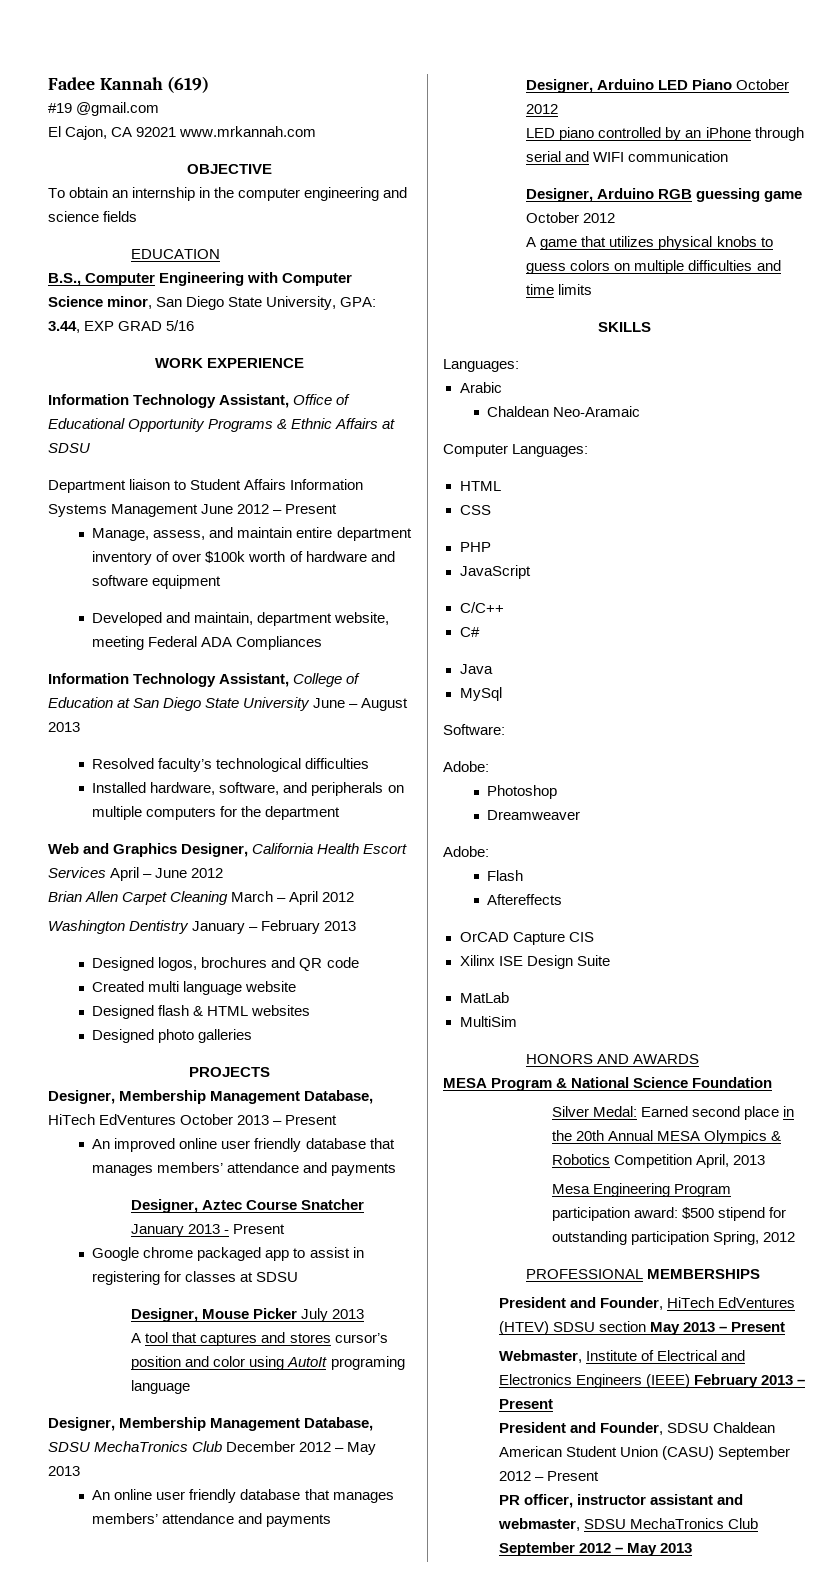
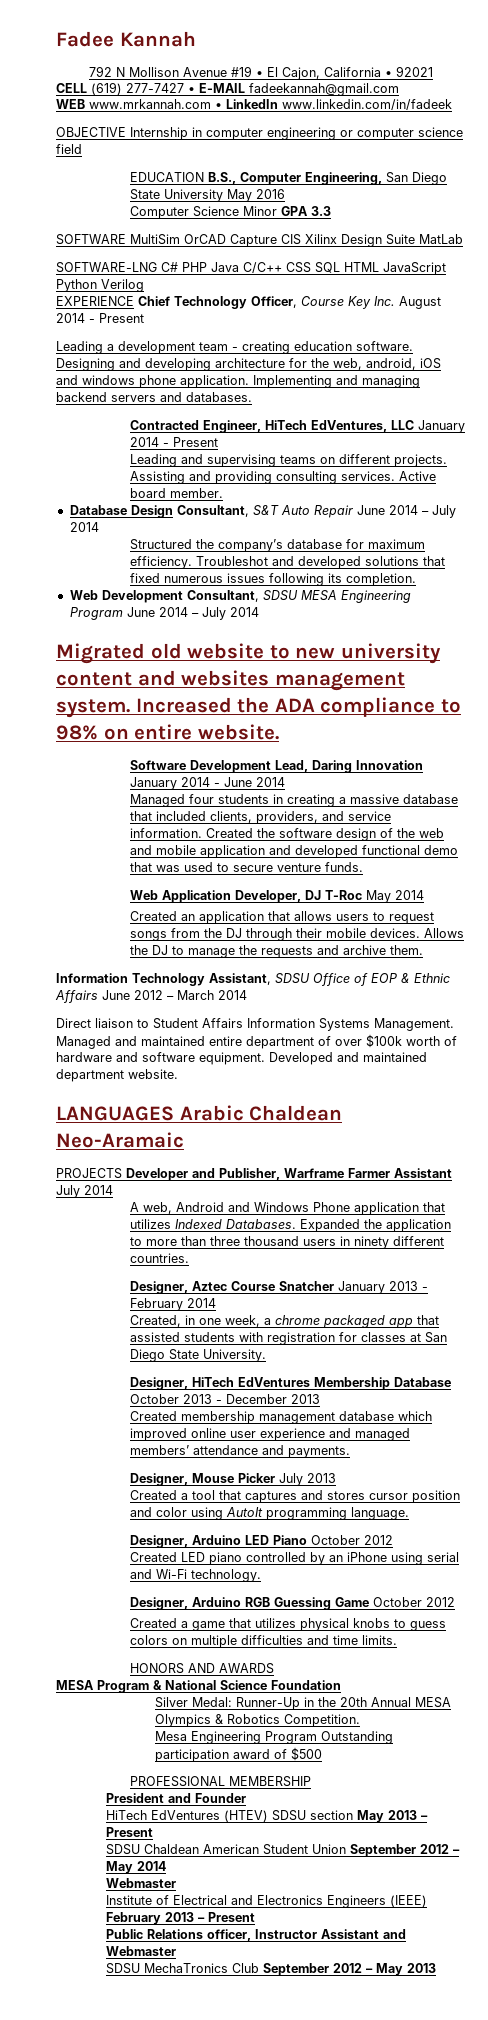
[167,76,210,93] [48,102,160,116] [48,126,317,140] [187,164,272,174] [48,187,408,201] [48,211,138,222] (619) // #19 @gmail.com // El Cajon, CA 92021 www.mrkannah.com // OBJECTIVE // To obtain an internship in the computer engineering and science fields -> [89,66,433,80] [56,82,399,96] [56,99,452,110] [56,127,463,140] [56,144,82,154] // 792 N Mollison Avenue #19 • El Cajon, California • 92021 // CELL (619) 277-7427 • E-MAIL fadeekannah@gmail.com // WEB www.mrkannah.com • LinkedIn www.linkedin.com/in/fadeek // OBJECTIVE Internship in computer engineering or computer science field
(221, 254) // -> (205, 177) none
[159,272,353,286] [48,296,377,310] [48,320,195,333] [154,358,305,368] [48,394,290,408] Engineering with Computer Science minor, San Diego State University, GPA: 3.44, EXP GRAD 5/16 // WORK EXPERIENCE // Information Technology Assistant, -> [305,172,448,185] [130,189,286,202] [130,206,332,219] [56,234,463,247] [56,262,446,275] [56,279,144,292] [56,296,441,309] [56,313,144,323] [56,341,413,354] [56,358,441,371] [56,375,420,388] [56,392,252,402] [130,420,466,433] [130,437,219,447] [130,454,448,467] [130,471,437,484] [130,488,224,498] [69,505,456,518] [69,522,99,532] [130,539,426,552] [130,556,446,569] [130,573,417,586] [69,590,411,603] [69,607,259,620] [56,643,441,664] [56,670,405,691] [56,697,461,718] [56,724,279,740] [130,760,424,773] [130,777,286,790] [130,794,459,807] [130,811,392,824] [130,828,445,841] [130,845,459,858] [130,862,364,872] [130,890,425,903] [130,911,435,924] [130,928,465,941] [130,945,424,958] [56,973,310,986] Engineering, San Diego State University May 2016 // Computer Science Minor GPA 3.3 // SOFTWARE MultiSim OrCAD Capture CIS Xilinx Design Suite MatLab // SOFTWARE-LNG C# PHP Java C/C++ CSS SQL HTML JavaScript Python Verilog // EXPERIENCE Chief Technology Officer, Course Key Inc. August 2014 - Present // Leading a development team - creating education software. Designing and developing architecture for the web, android, iOS and windows phone application. Implementing and managing backend servers and databases. // Contracted Engineer, HiTech EdVentures, LLC January 2014 - Present // Leading and supervising teams on different projects. Assisting and providing consulting services. Active board member. // Database Design Consultant, S&T Auto Repair June 2014 – July 2014 // Structured the company’s database for maximum efficiency. Troubleshot and developed solutions that fixed numerous issues following its completion. // Web Development Consultant, SDSU MESA Engineering Program June 2014 – July 2014 // Migrated old website to new university content and websites management system. Increased the ADA compliance to 98% on entire website. // Software Development Lead, Daring Innovation January 2014 - June 2014 // Managed four students in creating a massive database that included clients, providers, and service information. Created the software design of the web and mobile application and developed functional demo that was used to secure venture funds. // Web Application Developer, DJ T-Roc May 2014 // Created an application that allows users to request songs from the DJ through their mobile devices. Allows the DJ to manage the requests and archive them. // Information Technology Assistant, SDSU
[48,418,396,432] [48,443,90,453] [48,480,126,493] Educational Opportunity Programs & Ethnic Affairs at SDSU // Department -> [371,973,450,983] [55,990,247,1003] [56,1018,91,1028] EOP & Ethnic Affairs June 2012 – March 2014 // Direct
[111,504,338,517] [92,527,293,541] Management June 2012 – Present // Manage, assess, and maintain -> [374,1018,454,1031] [56,1036,205,1049] Management. Managed and maintained
[92,551,153,565] inventory -> (314, 1042) none
[152,575,222,589] equipment // -> [199,1052,265,1065] equipment.
[194,612,390,626] [92,636,323,650] [48,673,361,687] [48,697,409,711] [48,722,80,732] [92,758,370,772] [92,782,404,796] [92,806,341,820] [48,843,408,857] [48,867,224,881] [48,891,355,905] [48,920,357,934] [92,957,359,971] [92,981,297,995] [92,1005,311,1019] [92,1029,253,1043] [189,1067,270,1077] [48,1090,374,1104] [48,1114,338,1125] [92,1138,395,1152] [92,1162,397,1176] maintain, department website, meeting Federal ADA Compliances // Information Technology Assistant, College of Education at San Diego State University June – August 2013 // Resolved faculty’s technological difficulties // Installed hardware, software, and peripherals on multiple computers for the department // Web and Graphics Designer, California Health Escort Services April – June 2012 // Brian Allen Carpet Cleaning March – April 2012 // Washington Dentistry January – February 2013 // Designed logos, brochures and QR code // Created multi language website // Designed flash & HTML websites // Designed photo galleries // PROJECTS // Designer, Membership Management Database, HiTech EdVentures October 2013 – Present // An improved online user friendly database that manages members’ attendance and payments -> [363,1052,427,1062] [56,1069,178,1082] [56,1105,343,1121] [56,1132,184,1148] [56,1168,452,1181] [56,1185,113,1198] [130,1202,446,1215] [130,1219,452,1232] [130,1236,445,1249] [130,1253,190,1263] maintained department website. // LANGUAGES Arabic Chaldean Neo-Aramaic // PROJECTS Developer and Publisher, Warframe Farmer Assistant July 2014 // A web, Android and Windows Phone application that utilizes Indexed Databases. Expanded the application to more than three thousand users in ninety different countries.
[233,1224,286,1234] [92,1247,364,1261] [92,1271,299,1285] Present // Google chrome packaged app to assist in registering for classes at SDSU -> [130,1298,217,1311] [130,1315,440,1328] [130,1332,448,1345] [130,1349,267,1362] [130,1377,452,1390] [130,1394,321,1404] [130,1411,433,1424] [130,1428,411,1441] [130,1445,351,1458] February 2014 // Created, in one week, a chrome packaged app that assisted students with registration for classes at San Diego State University. // Designer, HiTech EdVentures Membership Database October 2013 - December 2013 // Created membership management database which improved online user experience and managed members’ attendance and payments.
[131,1333,142,1343] A -> [130,1490,189,1500] Created a
[334,1333,388,1343] cursor’s -> [369,1493,409,1500] cursor
[330,1356,405,1370] [131,1380,191,1394] [48,1417,374,1431] [48,1441,377,1455] [48,1466,80,1476] [92,1489,394,1503] [92,1513,332,1527] programing language // Designer, Membership Management Database, SDSU MechaTronics Club December 2012 – May 2013 // An online user friendly database that manages members’ attendance and payments -> [266,1507,410,1520] programming language.
(559, 109) none -> [130,1552,178,1562] Created
[754,127,804,141] through -> [391,1552,424,1565] using
[593,151,729,162] WIFI communication -> [156,1569,262,1582] Wi-Fi technology.
[696,188,803,202] [526,212,616,223] [526,237,537,247] guessing game October 2012 // A -> [274,1597,456,1610] [130,1618,189,1628] Guessing Game October 2012 // Created a
[558,284,593,295] [598,322,651,332] [443,359,519,372] [459,382,502,393] [487,406,641,417] [443,444,589,457] [459,481,501,491] [459,505,491,515] [459,542,491,552] [459,565,531,579] [459,602,504,613] [459,627,480,637] [459,664,493,674] [459,687,502,701] [443,724,505,735] [443,761,489,772] [487,785,558,799] [487,810,581,820] [443,846,489,857] [487,870,524,881] [487,894,563,905] [459,932,594,945] [459,955,610,969] [459,992,509,1003] [459,1016,517,1027] limits // SKILLS // Languages: // Arabic // Chaldean Neo-Aramaic // Computer Languages: // HTML // CSS // PHP // JavaScript // C/C++ // C# // Java // MySql // Software: // Adobe: // Photoshop // Dreamweaver // Adobe: // Flash // Aftereffects // OrCAD Capture CIS // Xilinx ISE Design Suite // MatLab // MultiSim -> [362,1635,398,1645] limits.
[641,1106,780,1120] Earned second place -> [236,1697,301,1710] Runner-Up
[613,1154,766,1168] Competition April, 2013 -> [284,1714,361,1727] Competition.
[551,1207,787,1221] [551,1231,796,1245] participation award: $500 stipend for outstanding participation Spring, 2012 -> [321,1731,394,1744] [155,1747,323,1762] Outstanding participation award of $500
[647,1269,761,1279] [498,1297,663,1310] MEMBERSHIPS // President and Founder, -> [229,1776,312,1787] [105,1793,246,1803] MEMBERSHIP // President and Founder //
[498,1350,582,1363] Webmaster, -> [105,1844,460,1857] [105,1861,166,1874] [105,1878,176,1888] SDSU Chaldean American Student Union September 2012 – May 2014 // Webmaster //
[498,1422,775,1435] [498,1446,790,1460] [498,1471,599,1481] [498,1494,743,1508] [497,1518,580,1531] President and Founder, SDSU Chaldean American Student Union (CASU) September 2012 – Present // PR officer, instructor assistant and webmaster, -> [105,1929,406,1942] [105,1946,176,1956] Public Relations officer, Instructor Assistant and Webmaster //

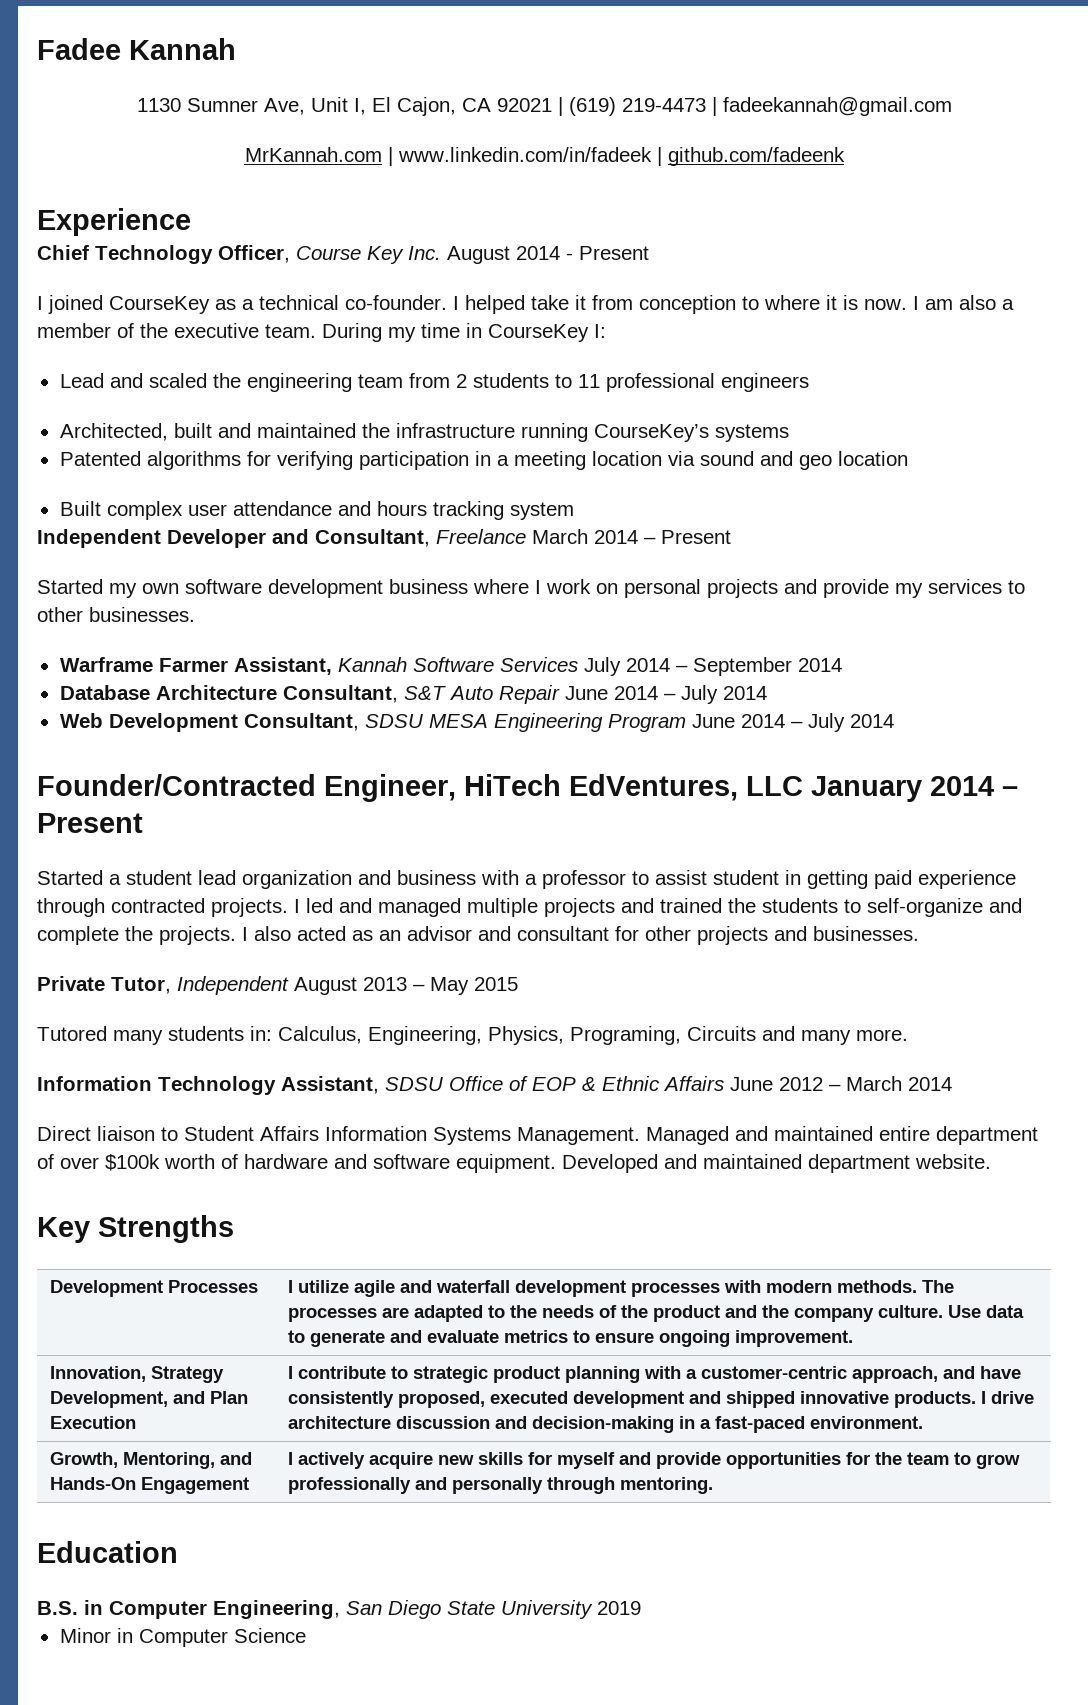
[89,66,433,80] [56,82,399,96] [56,99,452,110] [56,127,463,140] [56,144,82,154] [130,172,448,185] [130,189,286,202] [130,206,332,219] [56,234,463,247] [56,262,446,275] [56,279,144,292] [56,296,134,306] 792 N Mollison Avenue #19 • El Cajon, California • 92021 // CELL (619) 277-7427 • E-MAIL fadeekannah@gmail.com // WEB www.mrkannah.com • LinkedIn www.linkedin.com/in/fadeek // OBJECTIVE Internship in computer engineering or computer science field // EDUCATION B.S., Computer Engineering, San Diego State University May 2016 // Computer Science Minor GPA 3.3 // SOFTWARE MultiSim OrCAD Capture CIS Xilinx Design Suite MatLab // SOFTWARE-LNG C# PHP Java C/C++ CSS SQL HTML JavaScript Python Verilog // EXPERIENCE -> [136,97,952,116] [244,147,845,166] [37,208,191,236] 1130 Sumner Ave, Unit I, El Cajon, CA 92021 | (619) 219-4473 | fadeekannah@gmail.com // MrKannah.com | www.linkedin.com/in/fadeek | github.com/fadeenk // Experience //
[56,341,413,354] [56,358,441,371] [56,375,420,388] [56,392,252,402] [130,420,466,433] [130,437,219,447] [130,454,448,467] [130,471,437,484] [130,488,224,498] [69,505,173,518] Leading a development team - creating education software. Designing and developing architecture for the web, android, iOS and windows phone application. Implementing and managing backend servers and databases. // Contracted Engineer, HiTech EdVentures, LLC January 2014 - Present // Leading and supervising teams on different projects. Assisting and providing consulting services. Active board member. // Database Design -> [37,295,1014,314] [37,323,606,342] [59,373,809,392] [59,423,789,442] [59,451,908,470] [59,501,574,520] [37,529,731,548] [37,579,1025,598] [37,607,195,622] [59,657,842,676] [59,685,277,700] I joined CourseKey as a technical co-founder. I helped take it from conception to where it is now. I am also a member of the executive team. During my time in CourseKey I: // Lead and scaled the engineering team from 2 students to 11 professional engineers // Architected, built and maintained the infrastructure running CourseKey’s systems // Patented algorithms for verifying participation in a meeting location via sound and geo location // Built complex user attendance and hours tracking system // Independent Developer and Consultant, Freelance March 2014 – Present // Started my own software development business where I work on personal projects and provide my services to other businesses. // Warframe Farmer Assistant, Kannah Software Services July 2014 – September 2014 // Database Architecture
[130,539,426,552] [130,556,446,569] [130,573,417,586] // Structured the company’s database for maximum efficiency. Troubleshot and developed solutions that fixed numerous issues following its completion. -> (767, 693) none
[56,643,441,664] [56,670,405,691] [56,697,461,718] [56,724,279,740] [130,760,424,773] [130,777,286,790] [130,794,459,807] [130,811,392,824] [130,828,445,841] [130,845,459,858] [130,862,364,872] [130,890,425,903] [130,911,435,924] [130,928,465,941] [130,945,424,958] Migrated old website to new university content and websites management system. Increased the ADA compliance to 98% on entire website. // Software Development Lead, Daring Innovation January 2014 - June 2014 // Managed four students in creating a massive database that included clients, providers, and service information. Created the software design of the web and mobile application and developed functional demo that was used to secure venture funds. // Web Application Developer, DJ T-Roc May 2014 // Created an application that allows users to request songs from the DJ through their mobile devices. Allows the DJ to manage the requests and archive them. -> [37,774,1018,802] [37,813,143,833] [37,870,1016,889] [37,898,1022,917] [37,926,919,945] [37,976,518,995] [37,1026,908,1045] Founder/Contracted Engineer, HiTech EdVentures, LLC January 2014 – Present // Started a student lead organization and business with a professor to assist student in getting paid experience through contracted projects. I led and managed multiple projects and trained the students to self-organize and complete the projects. I also acted as an advisor and consultant for other projects and businesses. // Private Tutor, Independent August 2013 – May 2015 // Tutored many students in: Calculus, Engineering, Physics, Programing, Circuits and many more.
[56,1105,343,1121] [56,1132,184,1148] [56,1168,452,1181] [56,1185,113,1198] [130,1202,446,1215] [130,1219,452,1232] [130,1236,445,1249] [130,1253,190,1263] [130,1281,429,1294] [130,1298,217,1311] [130,1315,440,1328] [130,1332,448,1345] [130,1349,267,1362] [130,1377,452,1390] [130,1394,321,1404] [130,1411,433,1424] [130,1428,411,1441] [130,1445,351,1458] [130,1473,337,1486] [130,1490,461,1503] [130,1507,410,1520] [130,1535,394,1548] [130,1552,460,1565] [130,1569,262,1582] [130,1597,456,1610] [130,1618,447,1631] [130,1635,398,1648] [130,1663,275,1674] [56,1680,341,1693] [155,1697,452,1710] [155,1714,361,1727] [155,1731,394,1744] [155,1747,323,1762] [130,1776,312,1787] [105,1793,246,1803] [105,1810,428,1823] [105,1827,153,1837] [105,1844,460,1857] [105,1861,166,1874] [105,1878,176,1888] [105,1895,427,1908] [105,1912,255,1925] [105,1929,406,1942] [105,1946,176,1956] [105,1963,436,1976] LANGUAGES Arabic Chaldean Neo-Aramaic // PROJECTS Developer and Publisher, Warframe Farmer Assistant July 2014 // A web, Android and Windows Phone application that utilizes Indexed Databases. Expanded the application to more than three thousand users in ninety different countries. // Designer, Aztec Course Snatcher January 2013 - February 2014 // Created, in one week, a chrome packaged app that assisted students with registration for classes at San Diego State University. // Designer, HiTech EdVentures Membership Database October 2013 - December 2013 // Created membership management database which improved online user experience and managed members’ attendance and payments. // Designer, Mouse Picker July 2013 // Created a tool that captures and stores cursor position and color using AutoIt programming language. // Designer, Arduino LED Piano October 2012 // Created LED piano controlled by an iPhone using serial and Wi-Fi technology. // Designer, Arduino RGB Guessing Game October 2012 // Created a game that utilizes physical knobs to guess colors on multiple difficulties and time limits. // HONORS AND AWARDS // MESA Program & National Science Foundation // Silver Medal: Runner-Up in the 20th Annual MESA Olympics & Robotics Competition. // Mesa Engineering Program Outstanding participation award of $500 // PROFESSIONAL MEMBERSHIP // President and Founder // HiTech EdVentures (HTEV) SDSU section May 2013 – Present // SDSU Chaldean American Student Union September 2012 – May 2014 // Webmaster // Institute of Electrical and Electronics Engineers (IEEE) February 2013 – Present // Public Relations officer, Instructor Assistant and Webmaster // SDSU MechaTronics Club September 2012 – May 2013 -> [37,1215,234,1243] [50,1280,259,1297] [288,1280,955,1297] [288,1305,1025,1322] [288,1330,854,1347] [50,1366,225,1383] [50,1391,249,1408] [50,1416,137,1429] [288,1366,1022,1383] [288,1391,1035,1408] [288,1416,924,1433] [50,1452,253,1469] [50,1477,250,1494] [288,1452,1021,1469] [288,1477,714,1494] [37,1541,178,1563] [37,1600,641,1619] [59,1628,306,1647] Key Strengths // Development Processes | I utilize agile and waterfall development processes with modern methods. The processes are adapted to the needs of the product and the company culture. Use data to generate and evaluate metrics to ensure ongoing improvement. // Innovation, Strategy Development, and Plan Execution | I contribute to strategic product planning with a customer-centric approach, and have consistently proposed, executed development and shipped innovative products. I drive architecture discussion and decision-making in a fast-paced environment. // Growth, Mentoring, and Hands-On Engagement | I actively acquire new skills for myself and provide opportunities for the team to grow professionally and personally through mentoring. // Education // B.S. in Computer Engineering, San Diego State University 2019 // Minor in Computer Science

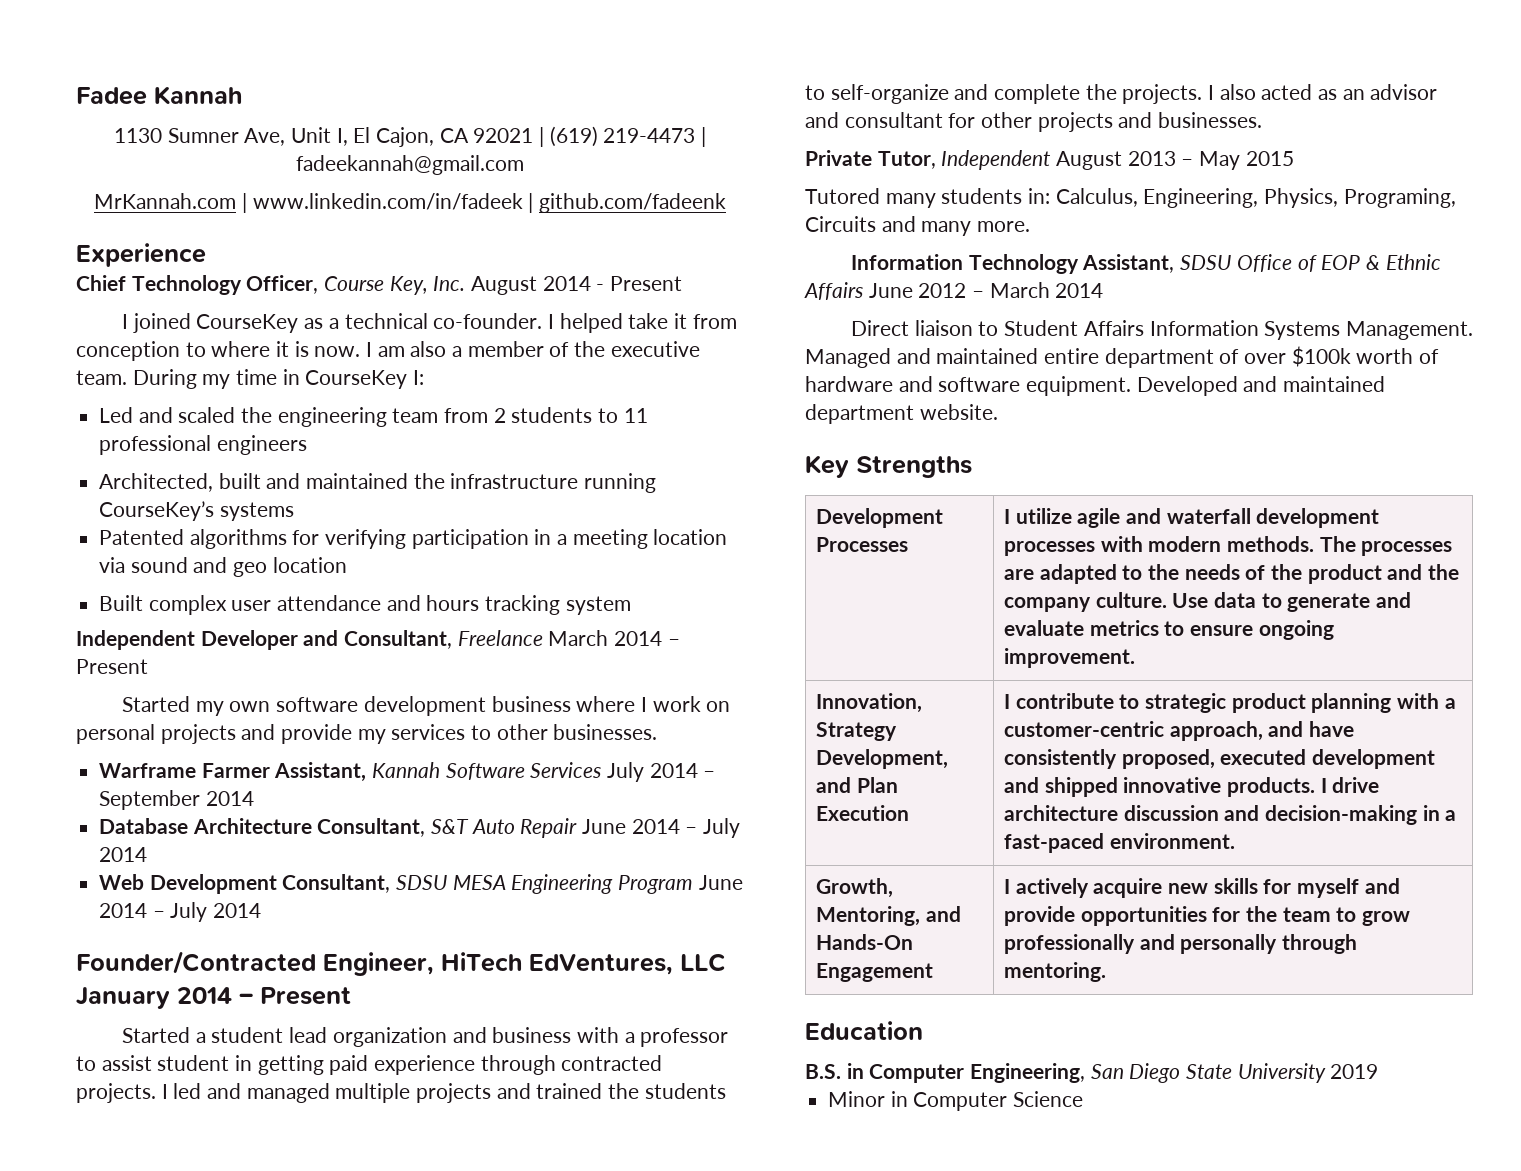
[367,246,404,264] Key -> [389,276,428,295] Key,
[59,373,104,388] Lead -> [99,407,134,423] Led

